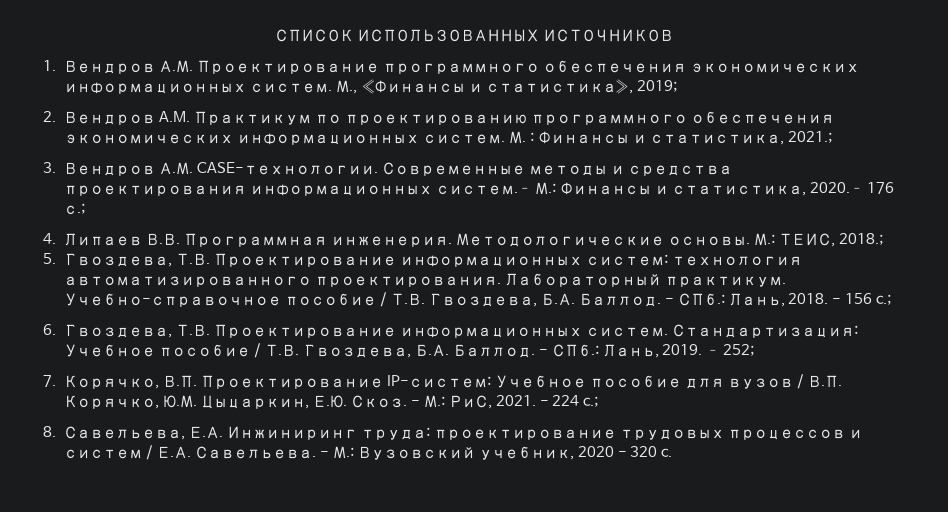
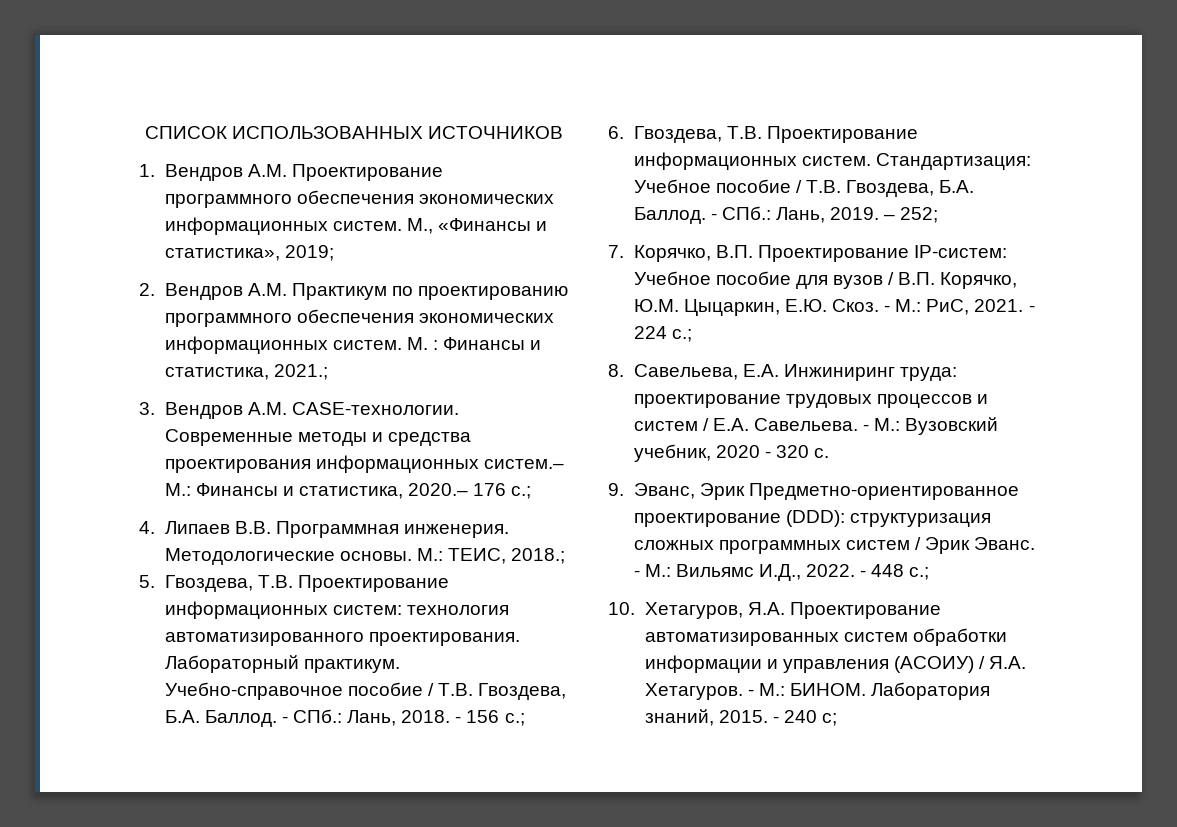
(673, 452) none -> [608,483,1019,500] [633,510,991,527] [633,537,1036,554] [633,564,930,581] [608,602,941,619] [644,628,1007,646] [644,655,1027,673] [644,682,991,700] [644,709,838,726] // 9. Эванс, Эрик Предметно-ориентированное проектирование (DDD): структуризация сложных программных систем / Эрик Эванс. - М.: Вильямс И.Д., 2022. - 448 c.; // 10. Хетагуров, Я.А. Проектирование автоматизированных систем обработки информации и управления (АСОИУ) / Я.А. Хетагуров. - М.: БИНОМ. Лаборатория знаний, 2015. - 240 c;

